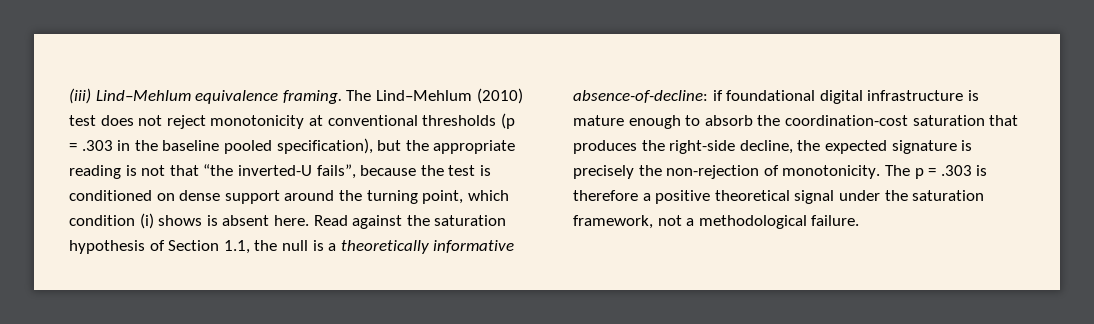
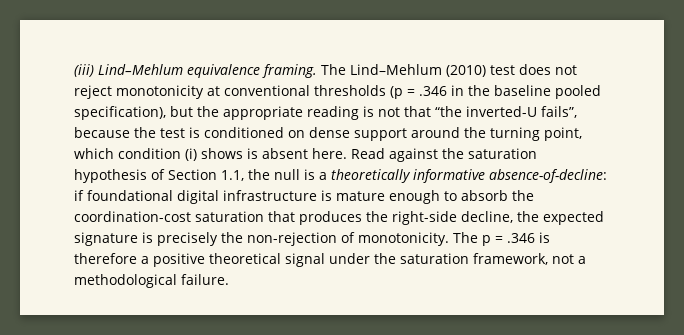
[81,140,113,151] .303 -> [419,86,447,96] .346
[940,165,972,176] .303 -> [507,233,535,243] .346

